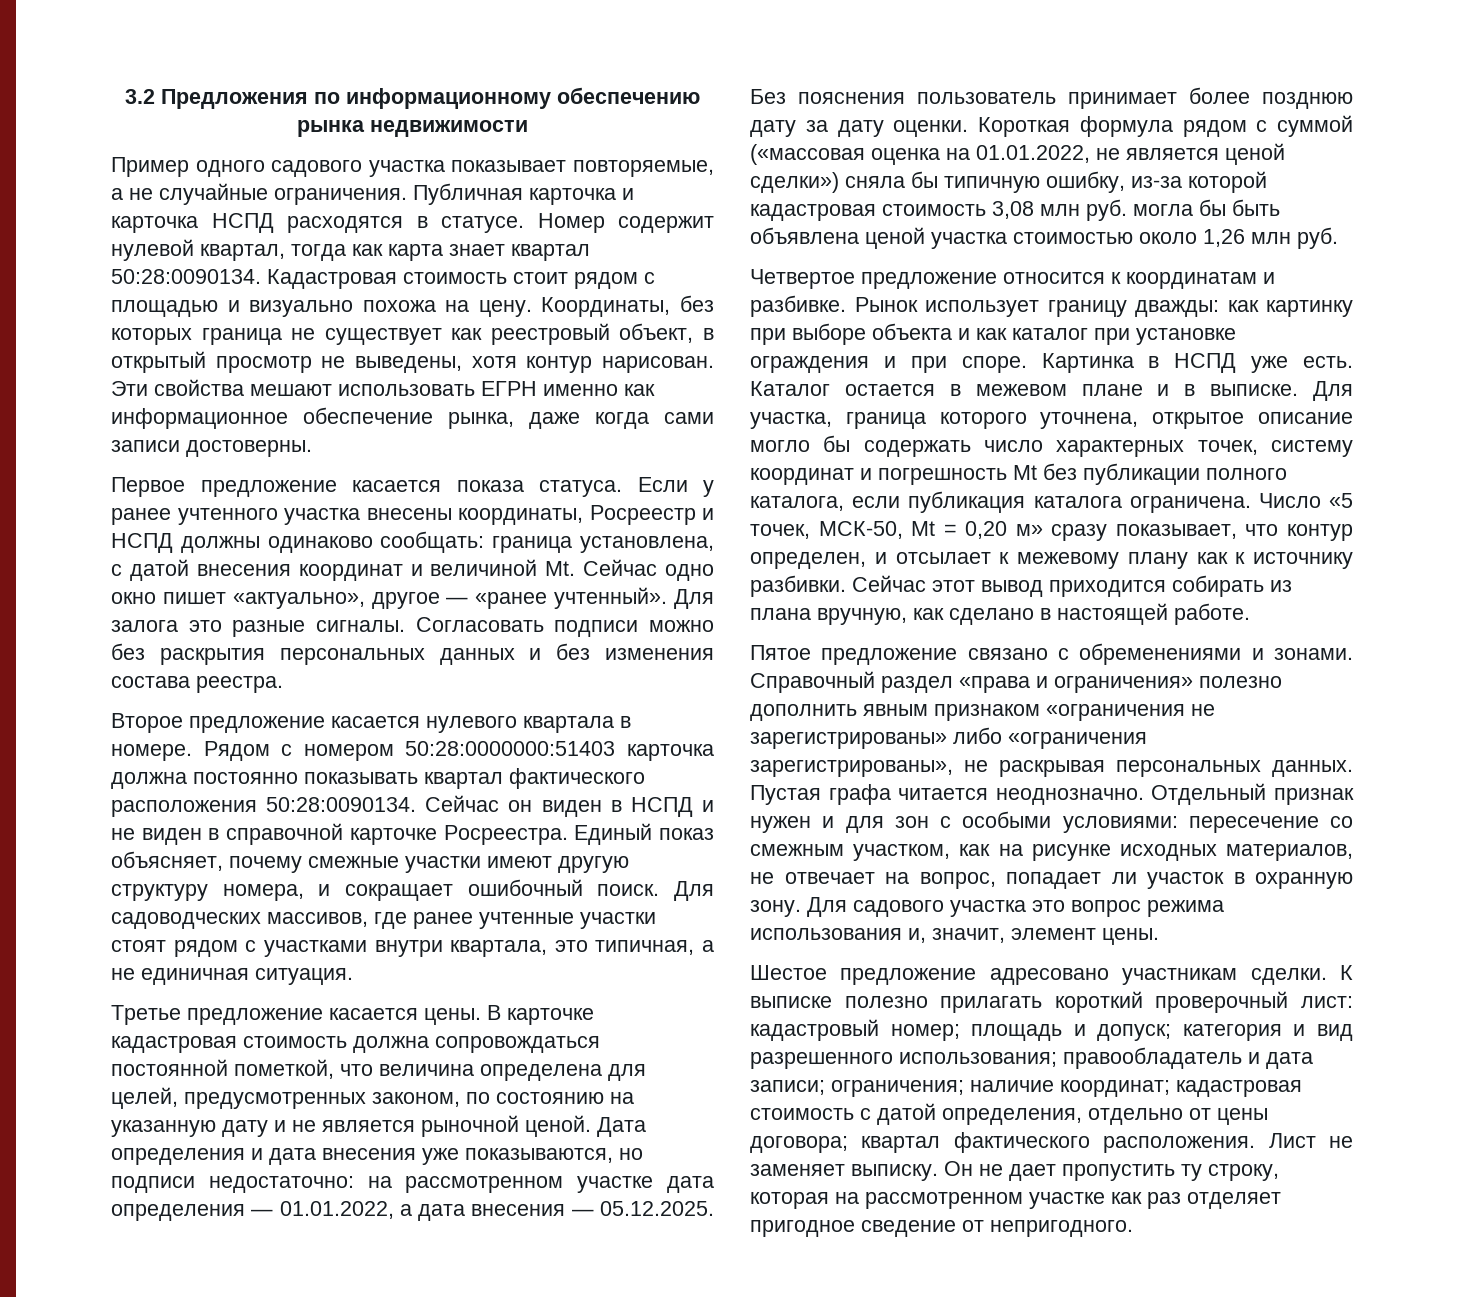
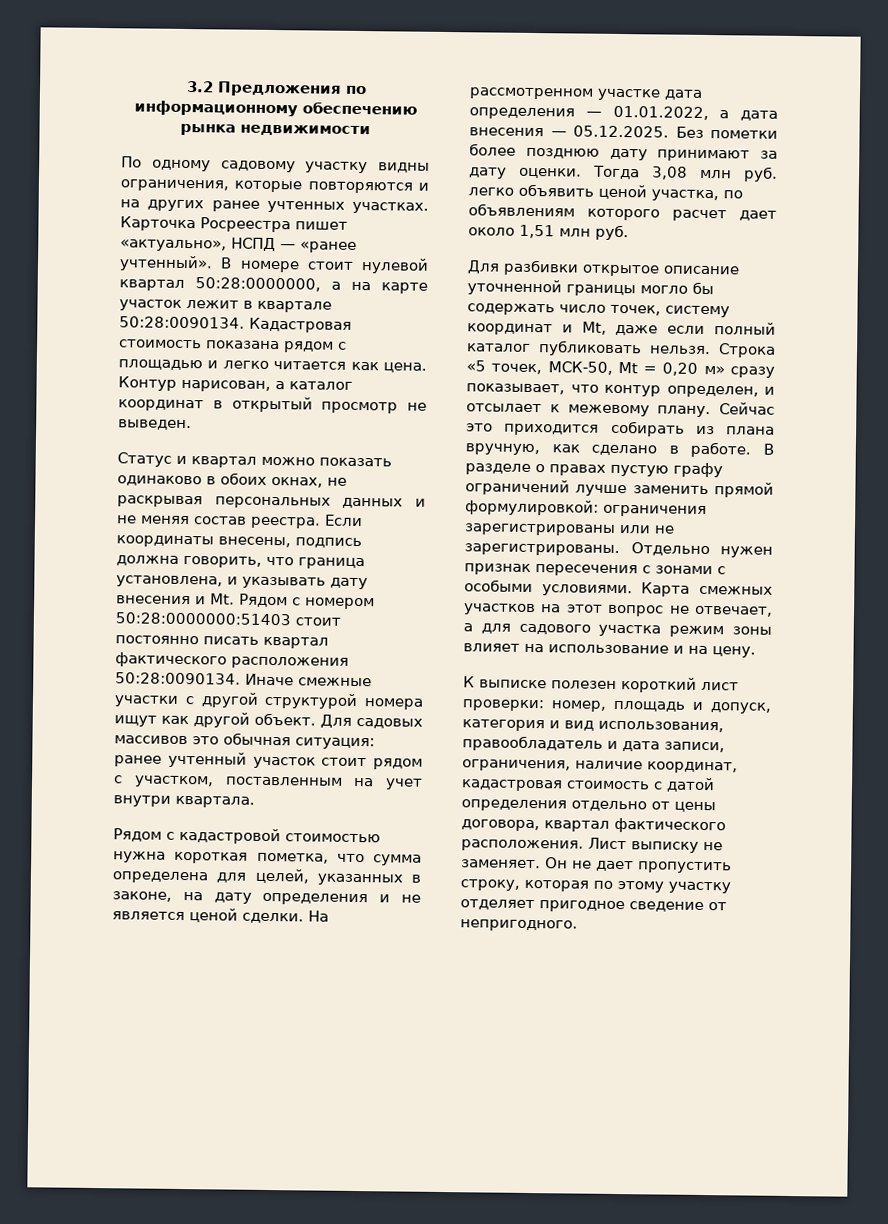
[111,157,714,177] [111,183,634,205] [111,213,714,233] [111,239,590,261] Пример одного садового участка показывает повторяемые, а не случайные ограничения. Публичная карточка и карточка НСПД расходятся в статусе. Номер содержит нулевой квартал, тогда как карта знает квартал -> [121,156,430,174] [120,179,429,194] [120,199,429,214] [120,216,348,233] [120,237,357,253] [119,255,429,274] [119,277,428,294] [119,299,332,313] По одному садовому участку видны ограничения, которые повторяются и на других ранее учтенных участках. Карточка Росреестра пишет «актуально», НСПД — «ранее учтенный». В номере стоит нулевой квартал 50:28:0000000, а на карте участок лежит в квартале
[513,272,568,284] стоит -> [206,340,280,350] показана
[249,295,714,317] [111,323,714,345] [111,351,714,373] [111,379,655,396] [111,407,714,429] [111,440,312,457] [111,477,714,497] [111,505,714,525] [111,531,714,553] [111,559,714,581] [111,587,714,609] [111,617,714,637] [111,643,714,665] [111,676,283,693] [111,713,631,733] [111,741,714,761] [111,768,645,789] [111,795,714,817] [111,823,714,845] [111,851,629,873] [111,879,714,901] [111,912,656,929] [111,940,714,957] [111,968,353,985] [111,1005,594,1025] [111,1036,600,1053] [111,1059,646,1081] [111,1087,634,1109] [111,1115,646,1137] [111,1148,643,1165] [111,1176,392,1193] визуально похожа на цену. Координаты, без которых граница не существует как реестровый объект, в открытый просмотр не выведены, хотя контур нарисован. Эти свойства мешают использовать ЕГРН именно как информационное обеспечение рынка, даже когда сами записи достоверны. // Первое предложение касается показа статуса. Если у ранее учтенного участка внесены координаты, Росреестр и НСПД должны одинаково сообщать: граница установлена, с датой внесения координат и величиной Mt. Сейчас одно окно пишет «актуально», другое — «ранее учтенный». Для залога это разные сигналы. Согласовать подписи можно без раскрытия персональных данных и без изменения состава реестра. // Второе предложение касается нулевого квартала в номере. Рядом с номером 50:28:0000000:51403 карточка должна постоянно показывать квартал фактического расположения 50:28:0090134. Сейчас он виден в НСПД и не виден в справочной карточке Росреестра. Единый показ объясняет, почему смежные участки имеют другую структуру номера, и сокращает ошибочный поиск. Для садоводческих массивов, где ранее учтенные участки стоят рядом с участками внутри квартала, это типичная, а не единичная ситуация. // Третье предложение касается цены. В карточке кадастровая стоимость должна сопровождаться постоянной пометкой, что величина определена для целей, предусмотренных законом, по состоянию на указанную дату и не является рыночной ценой. Дата определения и дата внесения уже показываются, но подписи недостаточно: на -> [222,360,427,373] [118,376,353,392] [118,396,427,414] [118,419,192,431] [117,452,392,468] [117,472,347,488] [117,495,427,509] [117,514,363,529] [116,535,362,549] [116,555,365,570] [116,575,368,590] [116,593,375,610] [115,612,341,626] [115,635,329,649] [115,652,349,669] [115,672,372,687] [114,692,423,710] [114,712,423,729] [114,732,375,750] [114,751,423,770] [114,775,423,790] [113,795,255,808] [113,827,381,845] [113,851,422,866] [112,868,421,886] [112,891,421,906] [112,908,329,924] легко читается как цена. Контур нарисован, а каталог координат в открытый просмотр не выведен. // Статус и квартал можно показать одинаково в обоих окнах, не раскрывая персональных данных и не меняя состав реестра. Если координаты внесены, подпись должна говорить, что граница установлена, и указывать дату внесения и Mt. Рядом с номером 50:28:0000000:51403 стоит постоянно писать квартал фактического расположения 50:28:0090134. Иначе смежные участки с другой структурой номера ищут как другой объект. Для садовых массивов это обычная ситуация: ранее учтенный участок стоит рядом с участком, поставленным на учет внутри квартала. // Рядом с кадастровой стоимостью нужна короткая пометка, что сумма определена для целей, указанных в законе, на дату определения и не является ценой сделки. На
[798,92,1177,109] пояснения пользователь принимает -> [710,130,778,139] пометки
(796, 128) none -> [657,149,751,162] принимают
[978,115,1353,137] [750,143,1285,165] [750,171,1267,193] [750,199,1280,221] [750,227,1338,249] [750,269,1275,289] [750,295,1353,317] [750,323,1236,345] [750,353,1353,373] [750,381,1353,401] [750,412,1353,429] Короткая формула рядом с суммой («массовая оценка на 01.01.2022, не является ценой сделки») сняла бы типичную ошибку, из-за которой кадастровая стоимость 3,08 млн руб. могла бы быть объявлена ценой участка стоимостью около 1,26 млн руб. // Четвертое предложение относится к координатам и разбивке. Рынок использует границу дважды: как картинку при выборе объекта и как каталог при установке ограждения и при споре. Картинка в НСПД уже есть. Каталог остается в межевом плане и в выписке. Для участка, граница которого уточнена, открытое описание -> [593,165,778,182] [468,183,743,202] [468,203,777,222] [468,224,629,241] [467,259,740,277] [467,279,636,297] Тогда 3,08 млн руб. легко объявить ценой участка, по объявлениям которого расчет дает около 1,51 млн руб. // Для разбивки открытое описание уточненной границы
[1056,440,1185,457] характерных -> (606, 308) none
[878,463,1287,485] [750,491,1321,513] погрешность Mt без публикации полного каталога, если публикация каталога ограничена. Число -> [581,321,776,336] [467,340,776,358] Mt, даже если полный каталог публиковать нельзя. Строка
[1127,552,1353,569] [750,575,1043,597] плану как к источнику разбивки. Сейчас этот вывод -> [657,402,775,418] [466,423,493,432] плану. Сейчас это
[1057,603,1168,625] настоящей -> (679, 449) none
[750,643,1353,665] [750,671,1282,693] [750,704,1215,721] [750,727,1147,749] [750,760,1353,777] [750,783,1354,805] [750,811,1353,833] [750,844,1353,861] [750,872,1353,889] [750,897,1224,917] [750,928,1159,945] [750,965,1353,985] [750,991,1353,1013] [750,1019,960,1041] // Пятое предложение связано с обременениями и зонами. Справочный раздел «права и ограничения» полезно дополнить явным признаком «ограничения не зарегистрированы» либо «ограничения зарегистрированы», не раскрывая персональных данных. Пустая графа читается неоднозначно. Отдельный признак нужен и для зон с особыми условиями: пересечение со смежным участком, как на рисунке исходных материалов, не отвечает на вопрос, попадает ли участок в охранную зону. Для садового участка это вопрос режима использования и, значит, элемент цены. // Шестое предложение адресовано участникам сделки. К выписке полезно прилагать короткий проверочный лист: кадастровый номер; -> [763,443,774,455] [465,462,723,478] [465,479,774,498] [465,499,707,518] [464,523,675,536] [464,542,773,558] [464,563,726,577] [464,579,773,597] [463,603,773,617] [463,623,772,638] [463,643,756,658] [463,676,739,693] [462,699,606,712] В разделе о правах пустую графу ограничений лучше заменить прямой формулировкой: ограничения зарегистрированы или не зарегистрированы. Отдельно нужен признак пересечения с зонами с особыми условиями. Карта смежных участков на этот вопрос не отвечает, а для садового участка режим зоны влияет на использование и на цену. // К выписке полезен короткий лист проверки: номер,
[1097,1024,1172,1041] допуск; -> [710,702,771,714] допуск,
[750,1052,1057,1069] разрешенного использования; -> [598,720,724,733] использования,
[750,1080,1170,1097] записи; ограничения; наличие координат; -> [664,741,725,753] [462,759,738,774] записи, ограничения, наличие координат,
[942,1108,1082,1125] определения, -> [461,799,567,812] определения
[750,1136,848,1153] договора; -> [461,819,540,832] договора,
[1329,1136,1353,1148] [750,1164,938,1181] не заменяет выписку. -> [631,841,723,853] [461,859,541,869] выписку не заменяет.
[1181,1164,1202,1181] ту -> (732, 867) none
[835,1192,1181,1209] на рассмотренном участке как раз -> [593,880,731,894] по этому участку

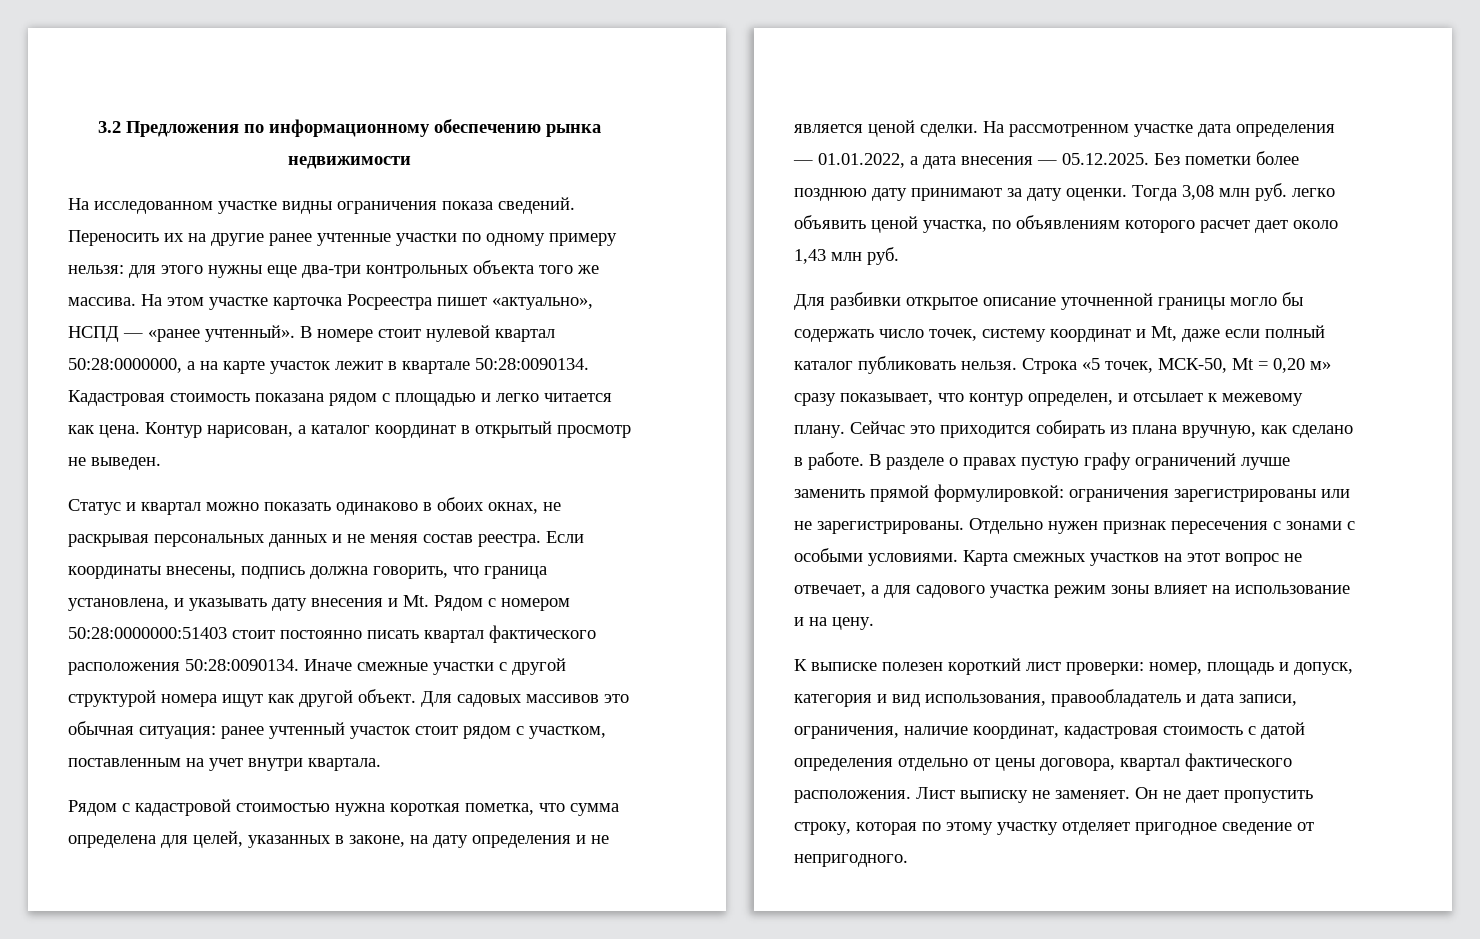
[121,156,430,174] [120,179,429,194] [120,199,429,214] [120,216,196,232] По одному садовому участку видны ограничения, которые повторяются и на других ранее учтенных участках. Карточка -> [68,197,575,214] [68,230,617,246] [68,260,599,278] [68,294,342,310] На исследованном участке видны ограничения показа сведений. Переносить их на другие ранее учтенные участки по одному примеру нельзя: для этого нужны еще два-три контрольных объекта того же массива. На этом участке карточка
[519,224,555,239] 1,51 -> [794,249,826,264] 1,43

